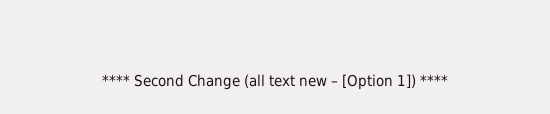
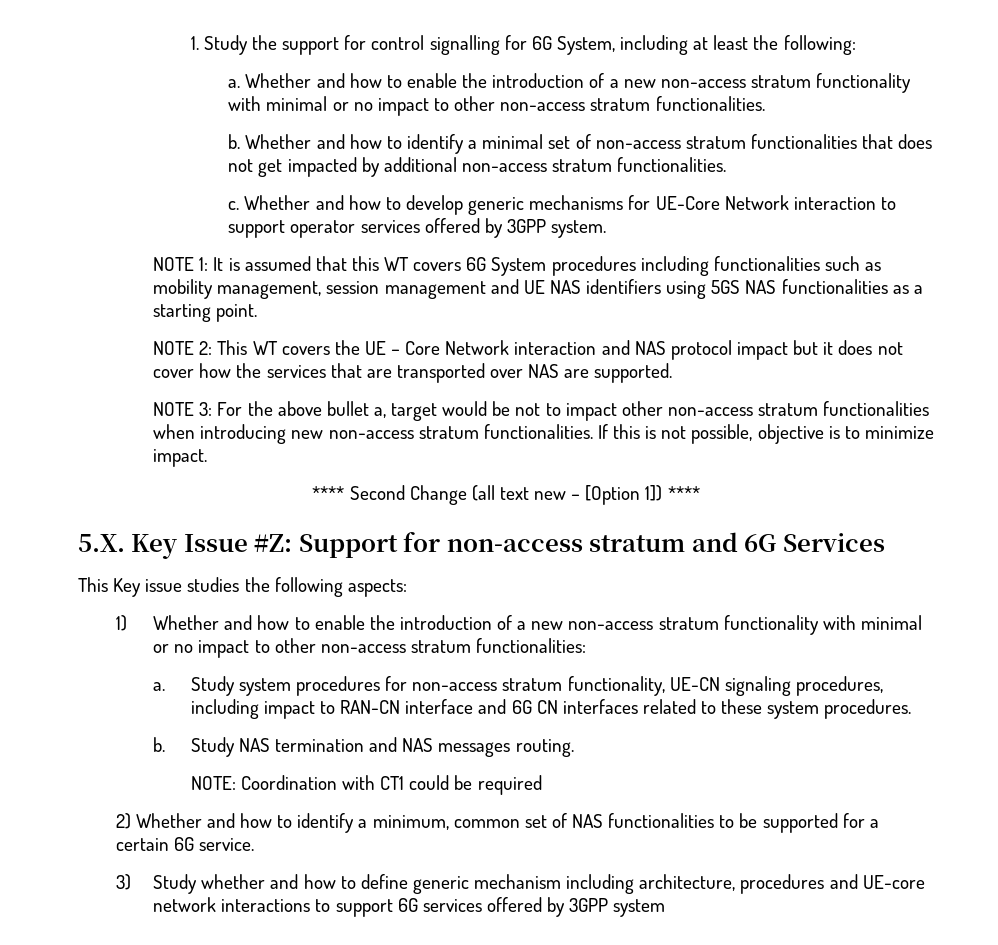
(102, 80) none -> [190,35,856,55] [228,73,912,93] [228,96,765,116] [228,134,933,154] [228,157,727,177] [228,195,896,215] [228,218,607,238] [153,256,882,276] [153,279,923,299] [153,304,258,322] [153,340,903,360] [153,363,673,383] [153,401,930,421] [153,424,934,444] [153,449,208,467] 1. Study the support for control signalling for 6G System, including at least the following: // a. Whether and how to enable the introduction of a new non-access stratum functionality with minimal or no impact to other non-access stratum functionalities. // b. Whether and how to identify a minimal set of non-access stratum functionalities that does not get impacted by additional non-access stratum functionalities. // c. Whether and how to develop generic mechanisms for UE-Core Network interaction to support operator services offered by 3GPP system. // NOTE 1: It is assumed that this WT covers 6G System procedures including functionalities such as mobility management, session management and UE NAS identifiers using 5GS NAS functionalities as a starting point. // NOTE 2: This WT covers the UE – Core Network interaction and NAS protocol impact but it does not cover how the services that are transported over NAS are supported. // NOTE 3: For the above bullet a, target would be not to impact other non-access stratum functionalities when introducing new non-access stratum functionalities. If this is not possible, objective is to minimize impact. //
(448, 80) none -> [78,531,885,559] [78,577,407,597] [115,615,922,635] [153,638,587,658] [153,676,883,696] [190,699,912,719] [153,737,574,757] [190,775,542,795] [115,813,879,833] [115,837,254,851] [115,874,925,894] [153,897,666,917] // 5.X. Key Issue #Z: Support for non-access stratum and 6G Services // This Key issue studies the following aspects: // 1) Whether and how to enable the introduction of a new non-access stratum functionality with minimal or no impact to other non-access stratum functionalities: // a. Study system procedures for non-access stratum functionality, UE-CN signaling procedures, including impact to RAN-CN interface and 6G CN interfaces related to these system procedures. // b. Study NAS termination and NAS messages routing. // NOTE: Coordination with CT1 could be required // 2) Whether and how to identify a minimum, common set of NAS functionalities to be supported for a certain 6G service. // 3) Study whether and how to define generic mechanism including architecture, procedures and UE-core network interactions to support 6G services offered by 3GPP system

